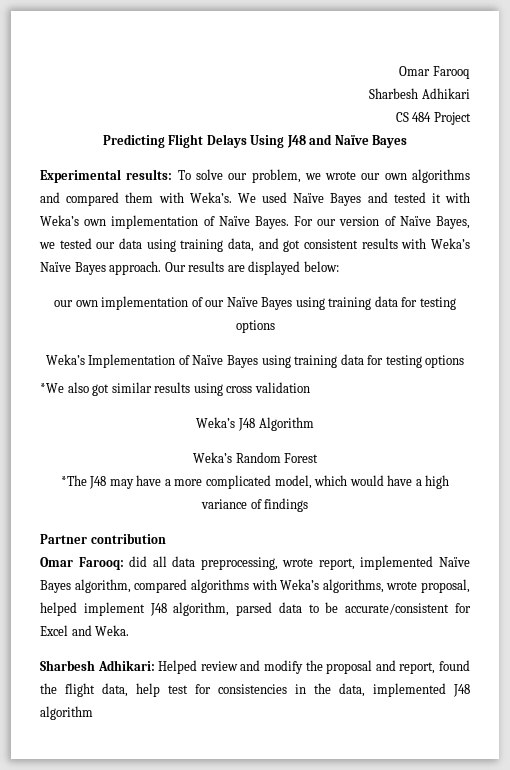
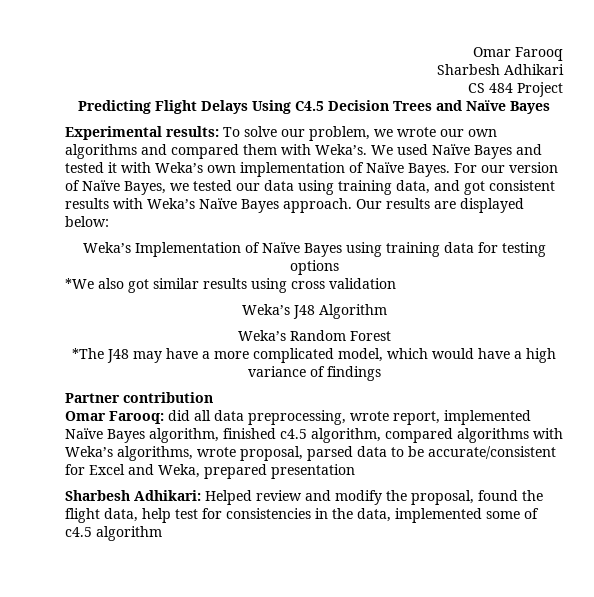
[286,135,306,148] J48 -> [295,100,432,111] C4.5 Decision Trees
[54,296,456,310] [235,320,275,333] // our own implementation of our Naïve Bayes using training data for testing options -> (109, 221) none
(131, 586) none -> [223,428,381,443] finished c4.5 algorithm,
[40,602,230,616] helped implement J48 algorithm, -> (303, 453) none
[95,625,130,636] Weka. -> [158,464,355,479] Weka, prepared presentation
[326,660,436,674] proposal and report, -> [411,490,474,505] proposal,
[453,684,470,697] J48 -> [486,508,539,519] [65,527,92,537] some of c4.5

